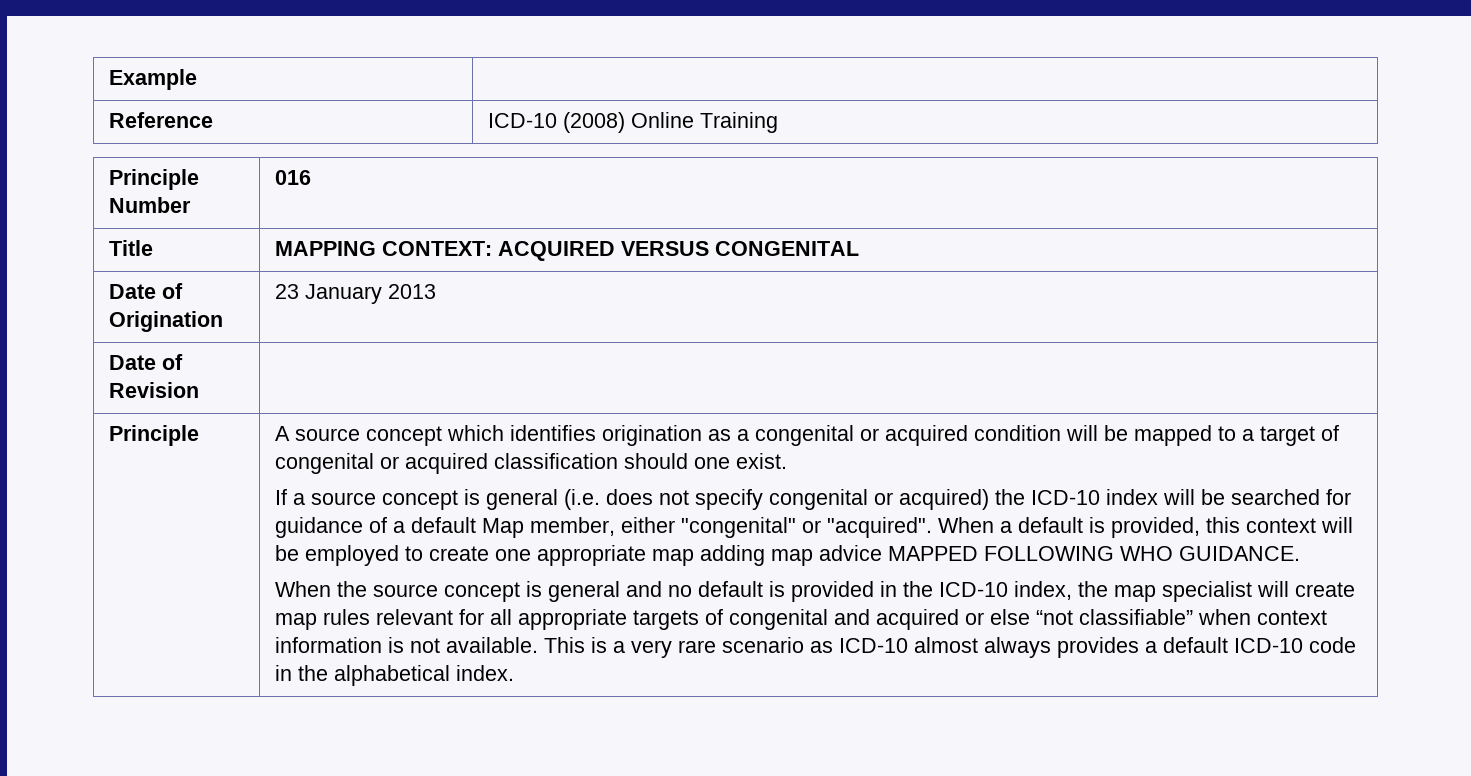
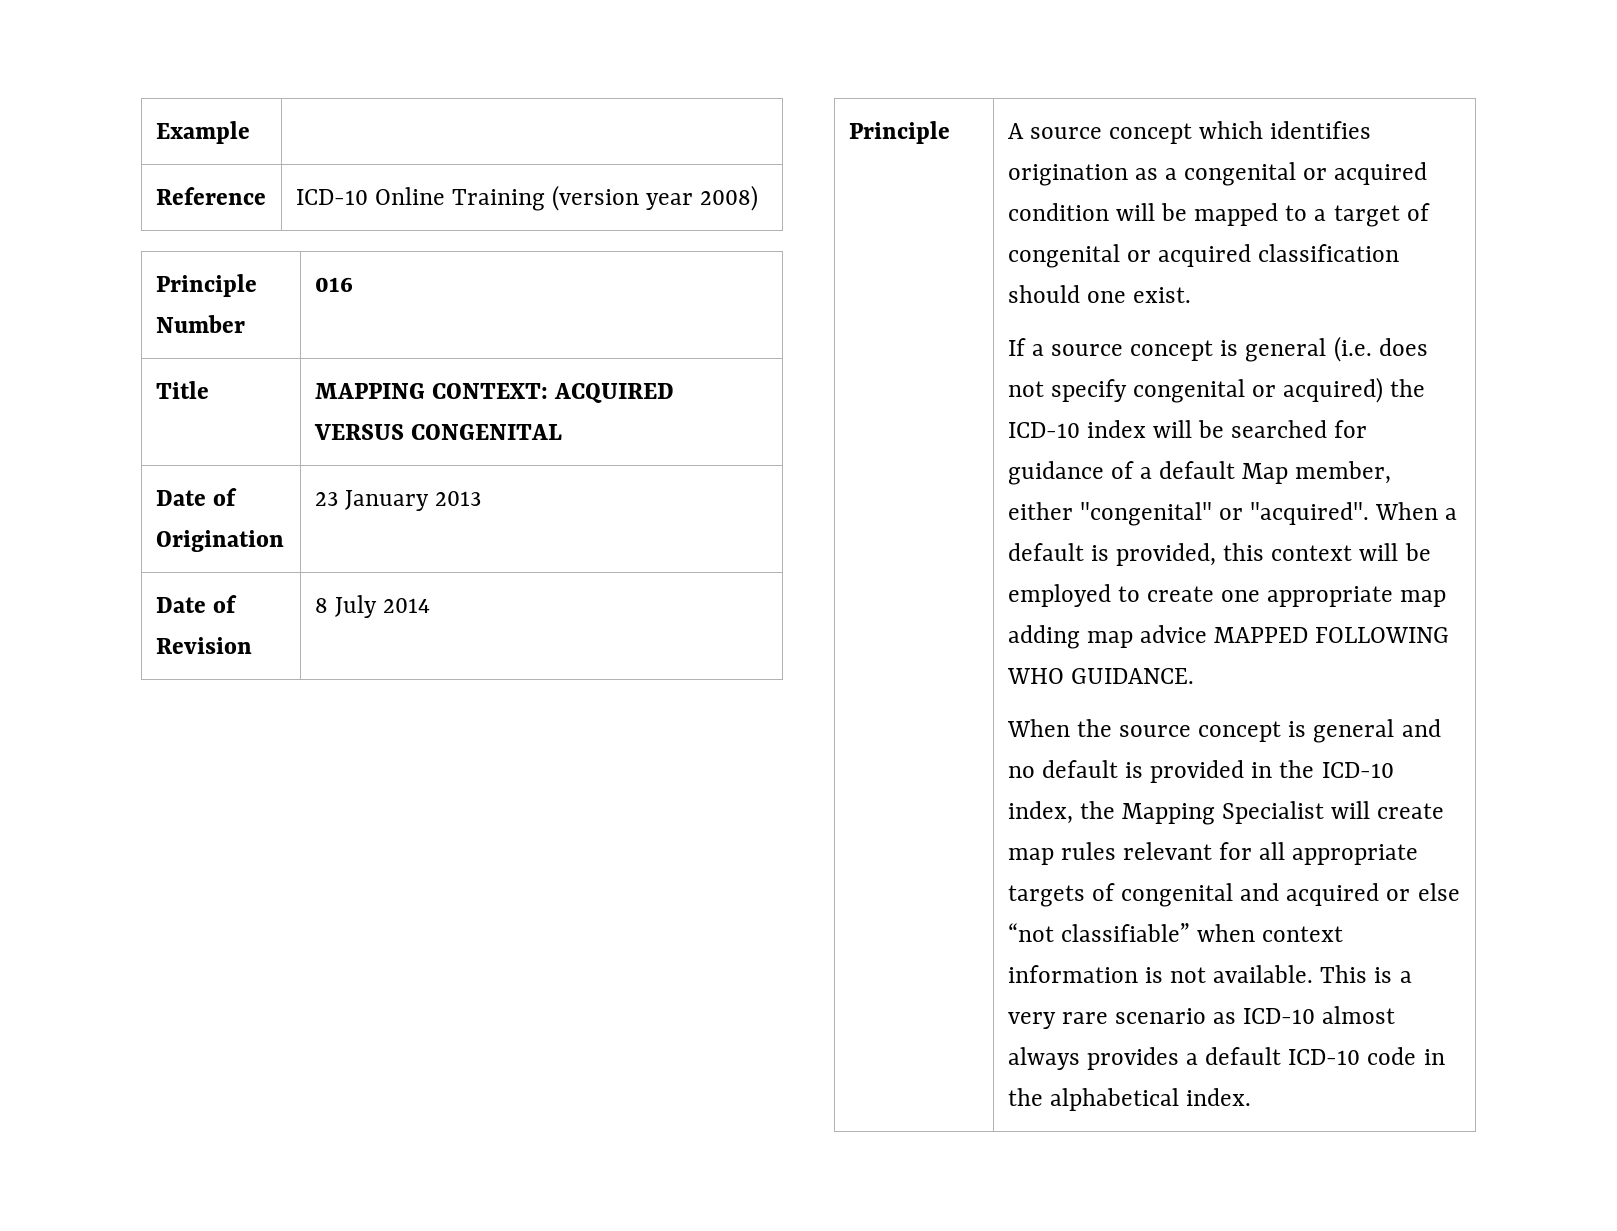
[563,112,626,133] (2008) -> (368, 197) none
(779, 122) none -> [552,185,759,211] (version year 2008)
(200, 390) none -> [314,595,430,618] 8 July 2014
[1114,581,1253,602] map specialist -> [1121,801,1325,825] Mapping Specialist

